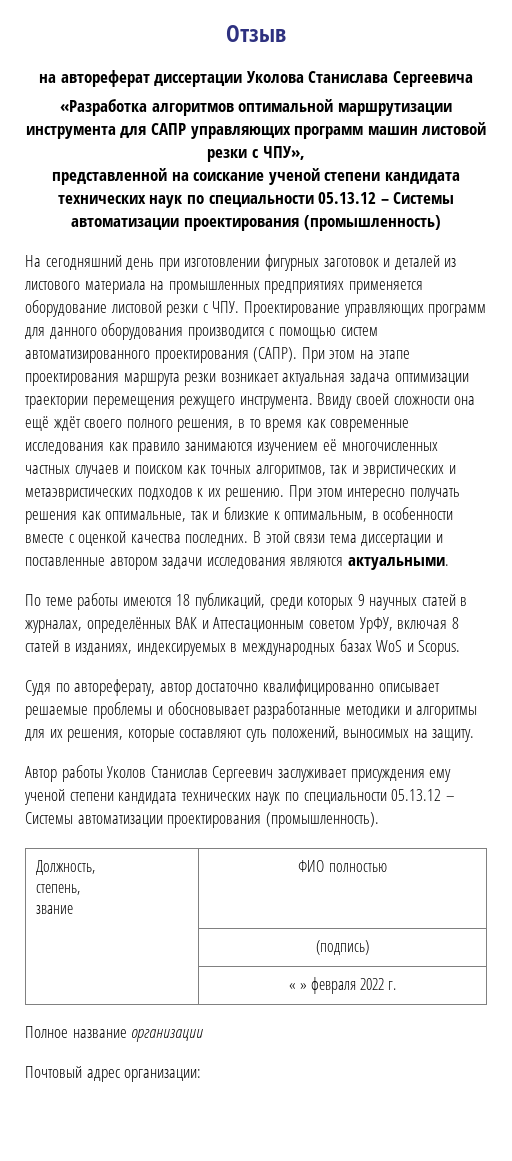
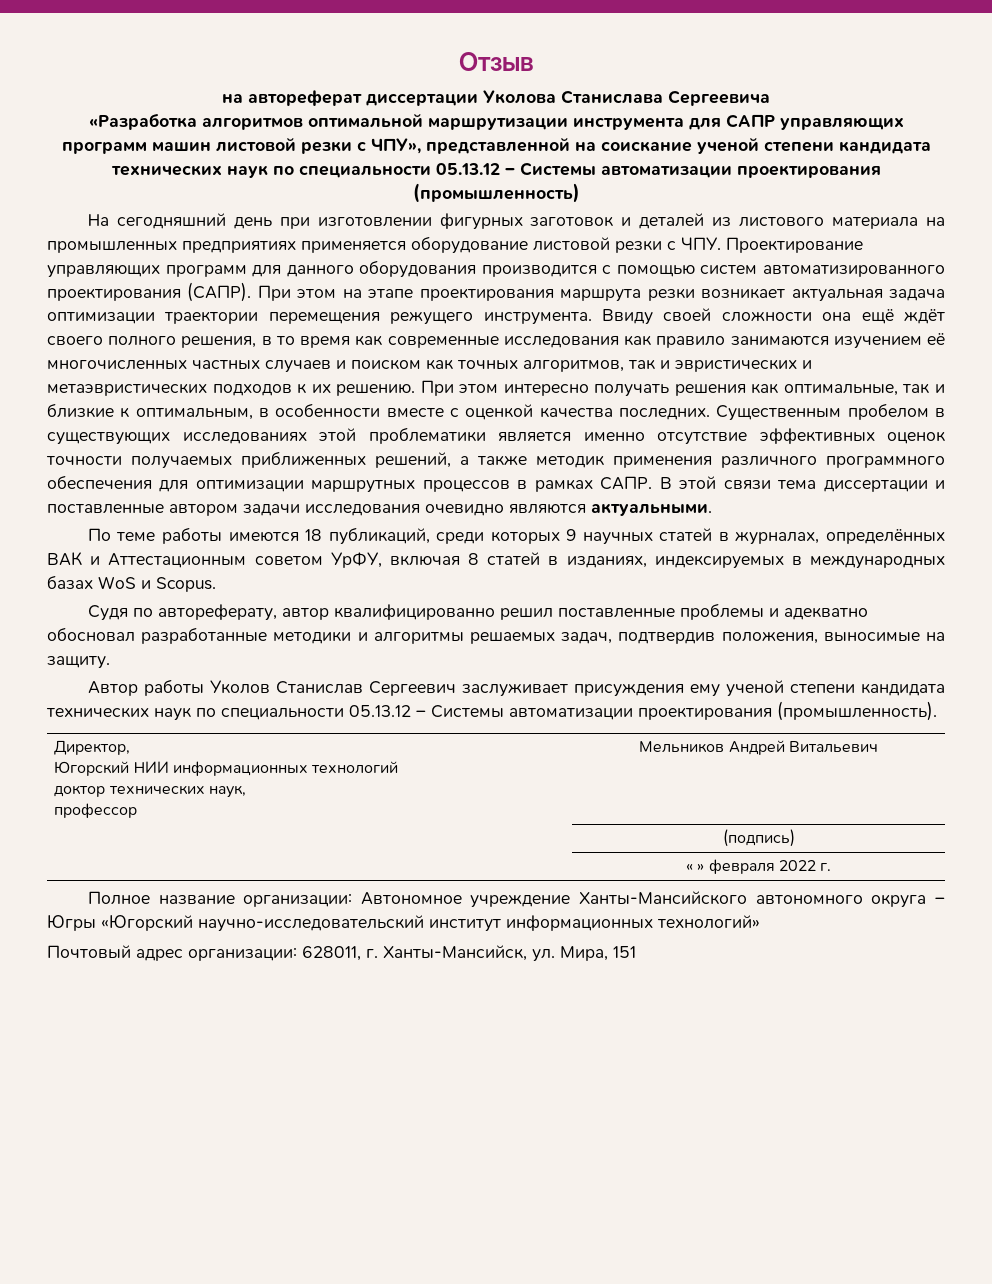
(305, 153) // -> (421, 146) none
(249, 540) none -> [716,403,946,421] [47,427,946,445] [46,451,945,469] [47,475,653,493] Существенным пробелом в существующих исследованиях этой проблематики является именно отсутствие эффективных оценок точности получаемых приближенных решений, а также методик применения различного программного обеспечения для оптимизации маршрутных процессов в рамках САПР.
(286, 563) none -> [425,504,504,516] очевидно
[196,679,440,696] [25,702,478,719] [25,726,410,742] достаточно квалифицированно описывает решаемые проблемы и обосновывает разработанные методики и алгоритмы для их решения, которые составляют суть положений, выносимых -> [333,603,868,620] [47,627,920,644] квалифицированно решил поставленные проблемы и адекватно обосновал разработанные методики и алгоритмы решаемых задач, подтвердив положения, выносимые
[35,860,95,875] [35,884,80,895] [35,905,73,914] [298,860,387,872] Должность, // степень, // звание | ФИО полностью -> [54,740,131,755] [54,761,399,776] [54,785,247,798] [54,803,138,818] [639,740,878,755] Директор, // Югорский НИИ информационных технологий // доктор технических наук, // профессор | Мельников Андрей Витальевич
[131,1029,204,1042] [25,1066,202,1082] организации // Почтовый адрес организации: -> [243,891,945,908] [47,915,760,932] [47,945,636,962] организации: Автономное учреждение Ханты-Мансийского автономного округа – Югры «Югорский научно-исследовательский институт информационных технологий» // Почтовый адрес организации: 628011, г. Ханты-Мансийск, ул. Мира, 151

